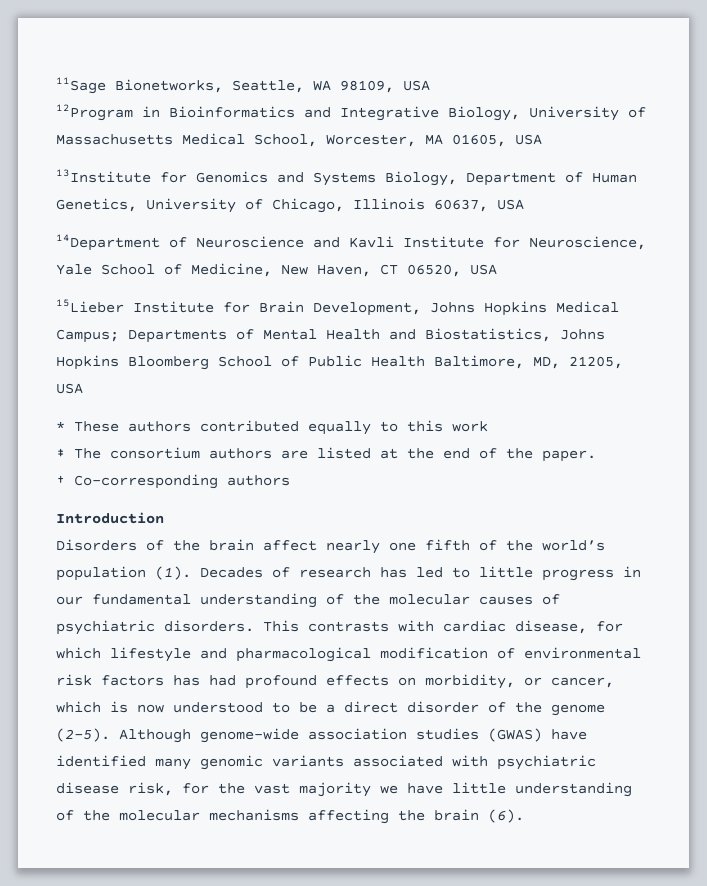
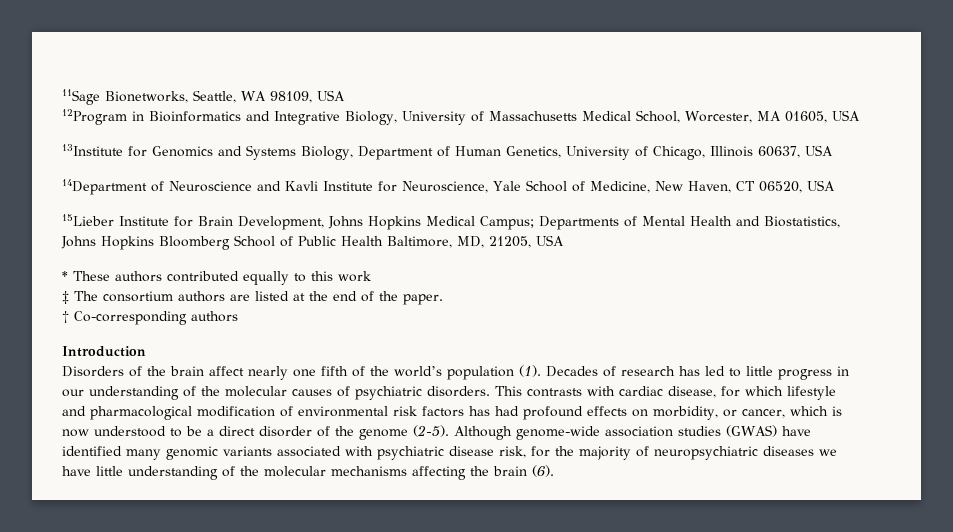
[92,594,191,605] fundamental -> (84, 393) none
[254,782,371,797] vast majority -> [579,446,814,460] majority of neuropsychiatric diseases

